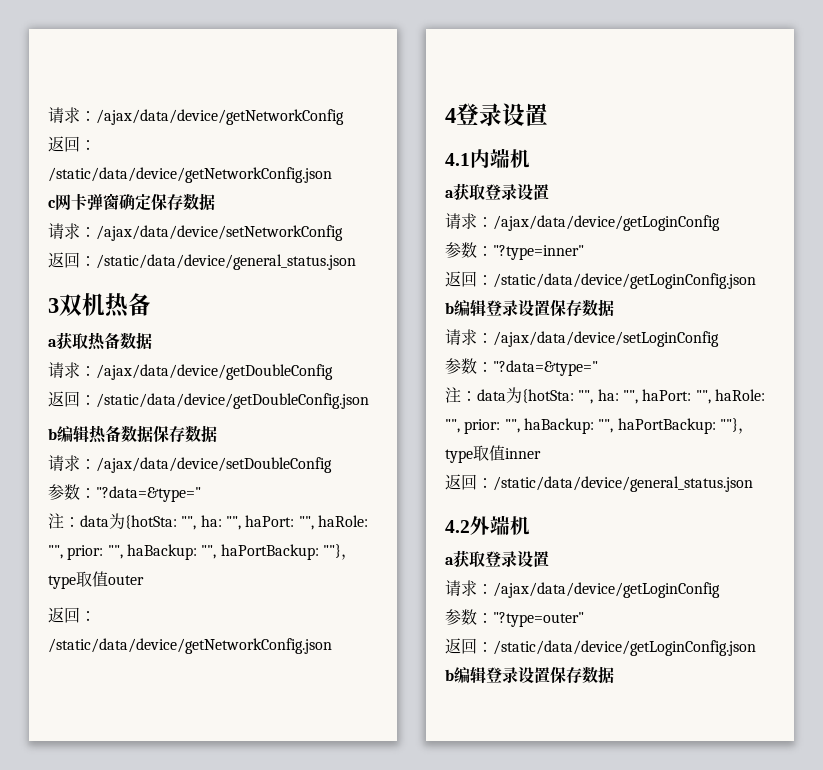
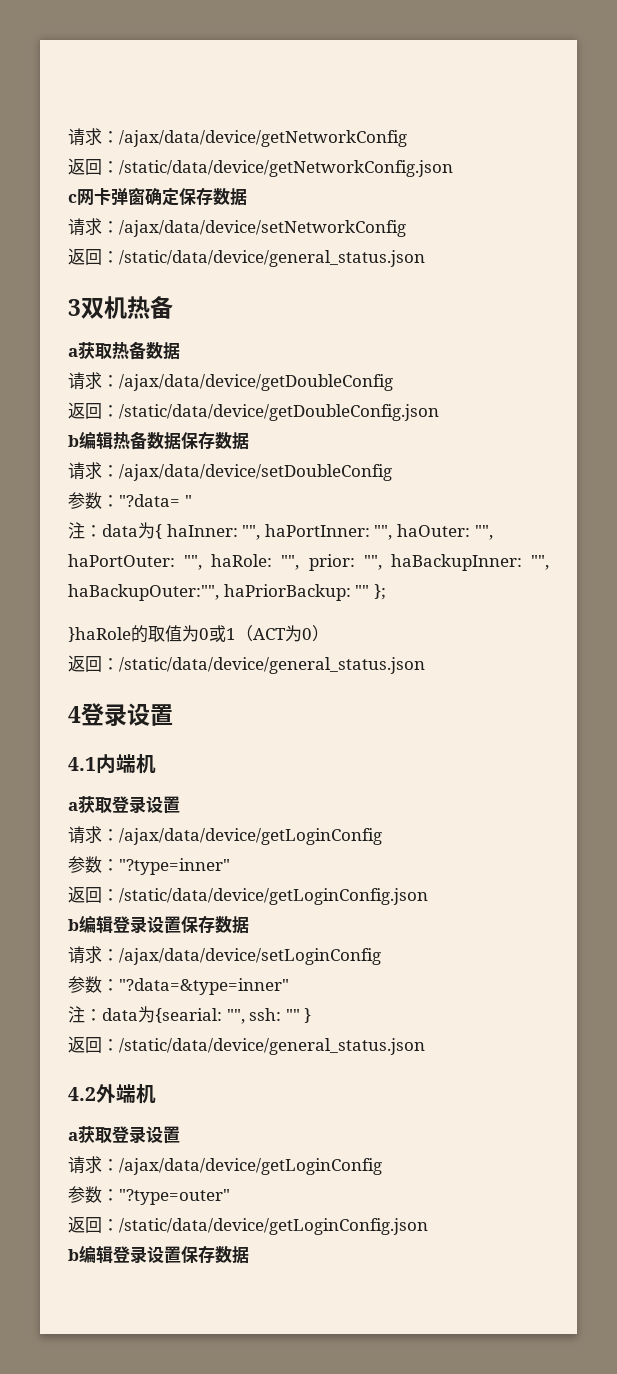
[96,486,201,502] [48,513,368,530] [48,544,357,560] [48,571,144,589] [48,607,96,623] [48,638,332,654] "?data=&type=" // 注：data为{hotSta: "", ha: "", haPort: "", haRole: "", prior: "", haBackup: "", haPortBackup: ""}，type取值outer // 返回：/static/data/device/getNetworkConfig.json -> [119,494,192,507] [68,522,493,540] [68,554,549,571] [68,584,386,601] [68,625,329,643] [68,655,425,674] "?data= " // 注：data为{ haInner: "", haPortInner: "", haOuter: "", haPortOuter: "", haRole: "", prior: "", haBackupInner: "", haBackupOuter:"", haPriorBackup: "" }; // }haRole的取值为0或1（ACT为0） // 返回：/static/data/device/general_status.json
[493,360,598,376] [445,387,765,404] [445,418,754,434] [445,445,541,463] "?data=&type=" // 注：data为{hotSta: "", ha: "", haPort: "", haRole: "", prior: "", haBackup: "", haPortBackup: ""}，type取值inner -> [119,978,289,995] [68,1006,312,1024] "?data=&type=inner" // 注：data为{searial: "", ssh: "" }

